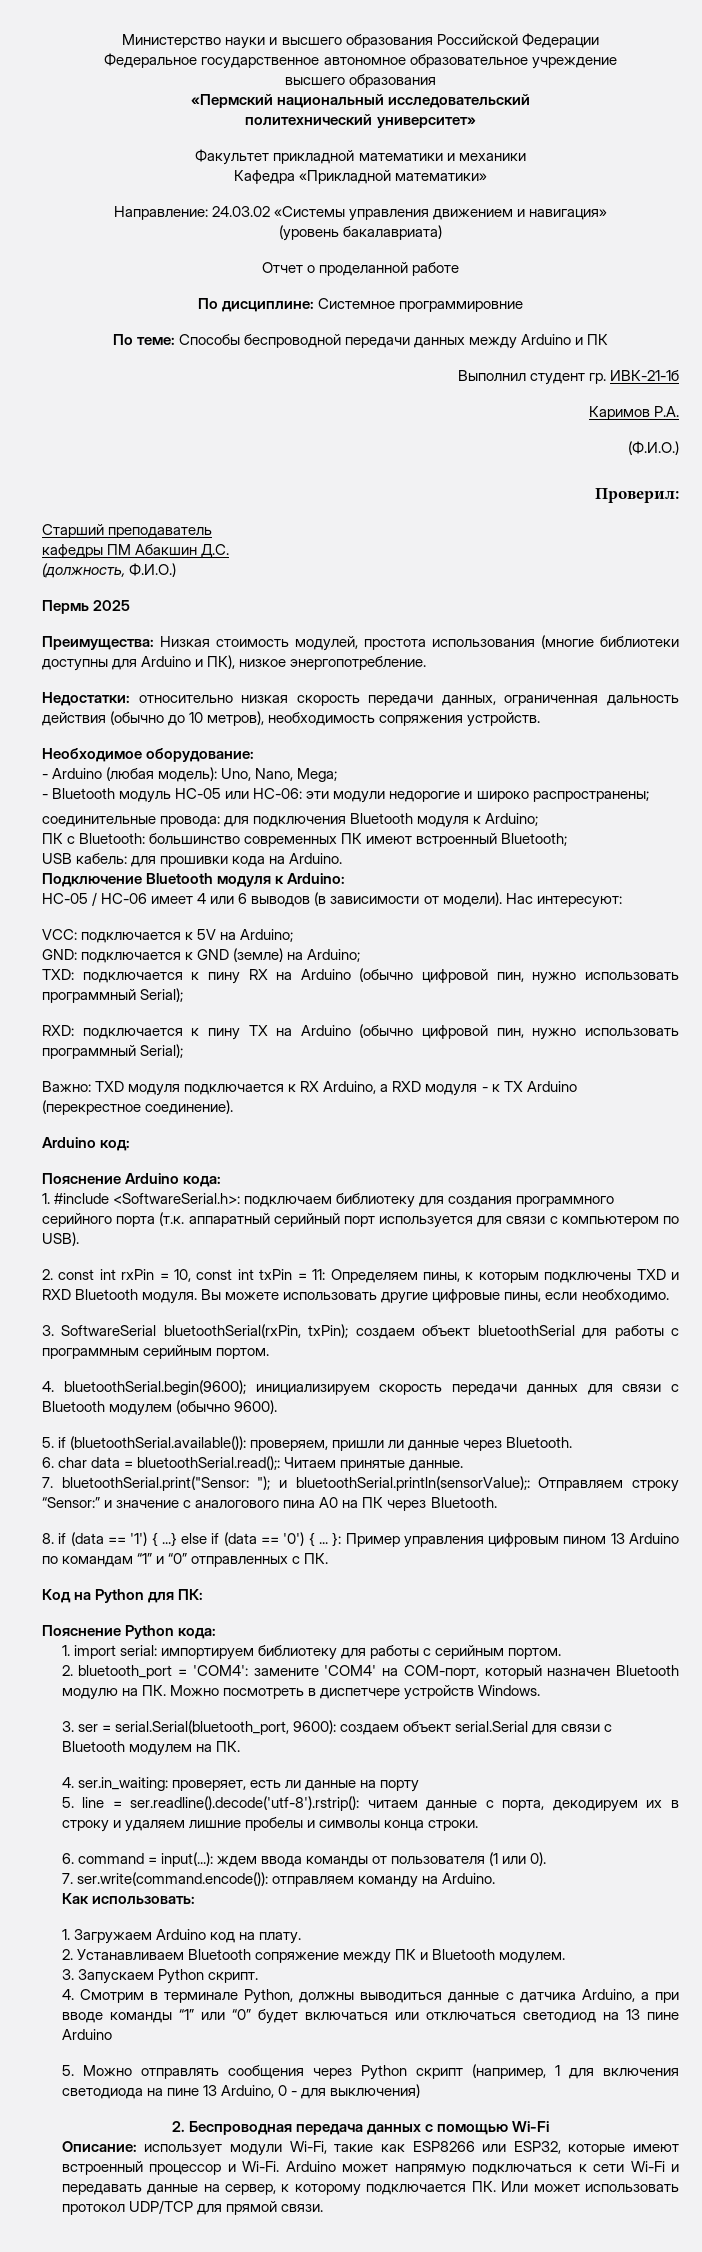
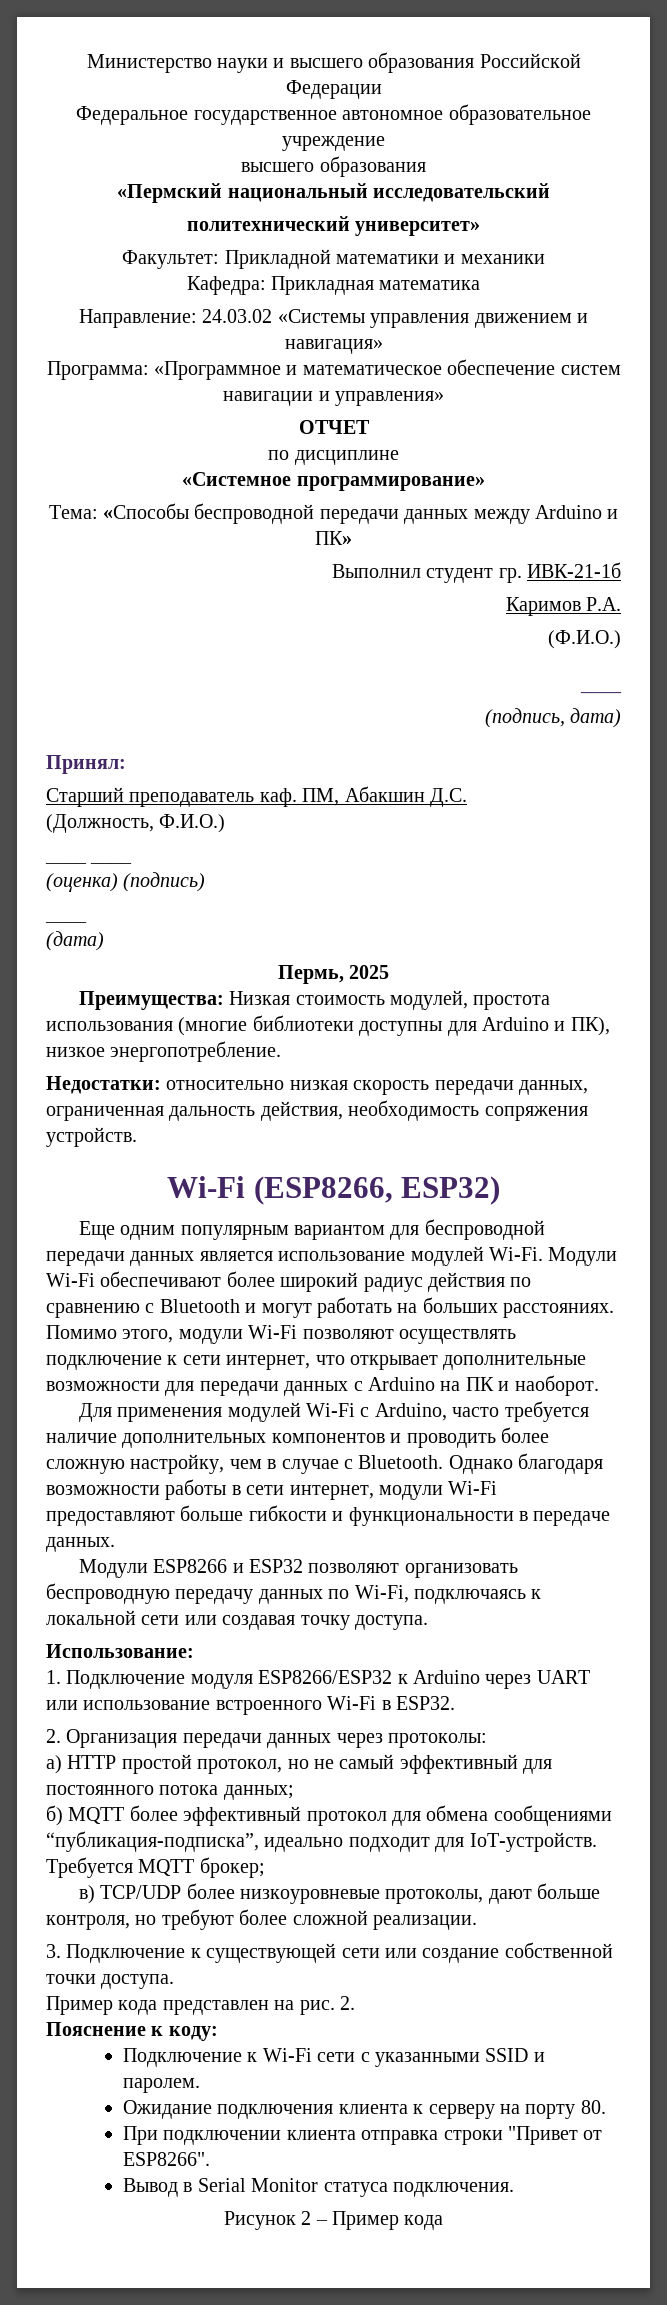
[195,149,355,165] Факультет прикладной -> [122,249,331,269] Факультет: Прикладной
[233,170,488,184] Кафедра «Прикладной математики» -> [186,276,481,295] Кафедра: Прикладная математика
[278,225,443,241] [261,262,460,276] [197,298,524,312] [112,334,240,345] (уровень бакалавриата) // Отчет о проделанной работе // По дисциплине: Системное программировние // По теме: Способы -> [46,359,621,380] [223,391,444,406] [298,420,370,434] [268,450,399,465] [182,472,485,491] [48,503,189,519] Программа: «Программное и математическое обеспечение систем навигации и управления» // ОТЧЕТ // по дисциплине // «Системное программирование» // Тема: «Способы
[587,334,609,345] ПК -> [315,531,352,545] ПК»
[595,488,679,503] Проверил: -> [580,690,622,694] [484,708,621,728] [46,755,126,774] ____ // (подпись, дата) // Принял:
[42,544,132,558] // кафедры ПМ -> [259,788,340,807] каф. ПМ,
[42,563,125,578] (должность, -> [46,814,154,833] (Должность,
[42,600,89,614] Пермь -> [45,861,133,864] [46,872,206,892] [45,920,87,923] [46,931,104,951] [277,965,344,984] ____ ____ // (оценка) (подпись) // ____ // (дата) // Пермь,
[42,711,541,727] [42,748,255,762] [42,767,338,782] [42,788,649,803] [42,813,539,828] [42,833,568,847] [42,853,343,867] [42,873,346,887] [42,892,622,908] [42,929,294,943] [42,948,361,963] [42,968,679,984] [42,988,184,1003] [42,1024,679,1040] [42,1044,184,1059] [42,1081,577,1096] [42,1100,234,1115] [42,1137,131,1151] [42,1173,222,1187] [42,1193,615,1208] [42,1212,680,1228] [42,1232,79,1246] [42,1269,679,1283] [42,1289,669,1304] [42,1324,680,1339] [42,1345,270,1359] [42,1380,679,1396] [42,1400,278,1416] [42,1436,573,1451] [42,1456,464,1471] [42,1476,679,1492] [42,1497,497,1511] [42,1532,679,1548] [42,1553,329,1567] [42,1589,204,1603] [42,1625,217,1639] [61,1645,562,1660] [61,1665,680,1679] [61,1685,541,1700] [61,1720,613,1735] [61,1741,240,1756] [61,1777,420,1792] [61,1796,679,1812] [61,1817,479,1832] [61,1852,547,1867] [61,1872,495,1888] [61,1893,195,1904] [61,1929,301,1944] [61,1949,566,1964] [61,1969,258,1984] [61,1989,679,2004] [61,2009,679,2024] [61,2029,112,2040] [61,2064,679,2080] [61,2084,421,2099] [171,2121,550,2135] [61,2141,679,2156] [61,2161,680,2176] [61,2181,680,2196] [61,2200,323,2215] действия (обычно до 10 метров), необходимость сопряжения устройств. // Необходимое оборудование: // - Arduino (любая модель): Uno, Nano, Mega; // - Bluetooth модуль HC-05 или HC-06: эти модули недорогие и широко распространены; // соединительные провода: для подключения Bluetooth модуля к Arduino; // ПК с Bluetooth: большинство современных ПК имеют встроенный Bluetooth; // USB кабель: для прошивки кода на Arduino. // Подключение Bluetooth модуля к Arduino: // HC-05 / HC-06 имеет 4 или 6 выводов (в зависимости от модели). Нас интересуют: // VCC: подключается к 5V на Arduino; // GND: подключается к GND (земле) на Arduino; // TXD: подключается к пину RX на Arduino (обычно цифровой пин, нужно использовать программный Serial); // RXD: подключается к пину TX на Arduino (обычно цифровой пин, нужно использовать программный Serial); // Важно: TXD модуля подключается к RX Arduino, а RXD модуля - к TX Arduino (перекрестное соединение). // Arduino код: // Пояснение Arduino кода: // 1. #include <SoftwareSerial.h>: подключаем библиотеку для создания программного серийного порта (т.к. аппаратный серийный порт используется для связи с компьютером по USB). // 2. const int rxPin = 10, const int txPin = 11: Определяем пины, к которым подключены TXD и RXD Bluetooth модуля. Вы можете использовать другие цифровые пины, если необходимо. // 3. SoftwareSerial bluetoothSerial(rxPin, txPin); создаем объект bluetoothSerial для работы с программным серийным портом. // 4. bluetoothSerial.begin(9600); инициализируем скорость передачи данных для связи с Bluetooth модулем (обычно 9600). // 5. if (bluetoothSerial.available()): проверяем, пришли ли данные через Bluetooth. // 6. char data = bluetoothSerial.read();: Читаем принятые данные. // 7. bluetoothSerial.print("Sensor: "); и bluetoothSerial.println(sensorValue);: Отправляем строку “Sensor:” и значение с аналогового пина A0 на ПК через Bluetooth. // 8. if (data == '1') { ...} else if (data == '0') { ... }: Пример управления цифровым пином 13 Arduino по командам “1” и “0” отправленных с ПК. // Код на Python для ПК: // Пояснение Python кода: // 1. import serial: импортируем библиотеку для работы с серийным портом. // 2. bluetooth_port = 'COM4': замените 'COM4' на COM-порт, который назначен Bluetooth модулю на ПК. Можно посмотреть в диспетчере устройств Windows. // 3. ser = serial.Serial(bluetooth_port, 9600): создаем объект serial.Serial для связи с Bluetooth модулем на ПК. // 4. ser.in_waiting: проверяет, есть ли данные на порту // 5. line = ser.readline().decode('utf-8').rstrip(): читаем данные с порта, декодируем их в строку и удаляем лишние пробелы и символы конца строки. // 6. command = input(...): ждем ввода команды от пользователя (1 или 0). // 7. ser.write(command.encode()): отправляем команду на Arduino. // Как использовать: // 1. Загружаем Arduino код на плату. // 2. Устанавливаем Bluetooth сопряжение между ПК и Bluetooth модулем. // 3. Запускаем Python скрипт. // 4. Смотрим в терминале Python, должны выводиться данные с датчика Arduino, а при вводе команды “1” или “0” будет включаться или отключаться светодиод на 13 пине Arduino // 5. Можно отправлять сообщения через Python скрипт (например, 1 для включения светодиода на пине 13 Arduino, 0 - для выключения) // 2. Беспроводная передача данных с помощью Wi-Fi // Описание: использует модули Wi-Fi, такие как ESP8266 или ESP32, которые имеют встроенный процессор и Wi-Fi. Arduino может напрямую подключаться к сети Wi-Fi и передавать данные на сервер, к которому подключается ПК. Или может использовать протокол UDP/TCP для прямой связи. -> [260,1100,588,1121] [46,1127,137,1147] [167,1176,500,1205] [78,1219,545,1240] [46,1246,618,1266] [46,1271,532,1292] [46,1297,615,1318] [46,1325,516,1344] [46,1355,587,1370] [46,1375,599,1396] [78,1401,589,1422] [46,1427,549,1448] [46,1453,604,1474] [46,1479,498,1500] [46,1505,611,1526] [46,1537,115,1552] [78,1559,518,1578] [46,1583,542,1604] [46,1610,428,1630] [46,1644,194,1658] [46,1670,590,1689] [46,1696,455,1715] [46,1729,487,1748] [46,1754,553,1774] [46,1785,294,1800] [46,1805,612,1826] [46,1831,597,1852] [46,1857,265,1878] [78,1883,601,1904] [46,1909,477,1930] [46,1942,613,1963] [46,1974,175,1989] [46,1996,355,2015] [46,2022,218,2041] [122,2048,545,2067] [122,2078,200,2093] [122,2100,606,2119] [122,2126,603,2145] [122,2152,210,2166] [122,2178,514,2197] [223,2211,444,2230] действия, необходимость сопряжения устройств. // Wi-Fi (ESP8266, ESP32) // Еще одним популярным вариантом для беспроводной передачи данных является использование модулей Wi-Fi. Модули Wi-Fi обеспечивают более широкий радиус действия по сравнению с Bluetooth и могут работать на больших расстояниях. Помимо этого, модули Wi-Fi позволяют осуществлять подключение к сети интернет, что открывает дополнительные возможности для передачи данных с Arduino на ПК и наоборот. // Для применения модулей Wi-Fi с Arduino, часто требуется наличие дополнительных компонентов и проводить более сложную настройку, чем в случае с Bluetooth. Однако благодаря возможности работы в сети интернет, модули Wi-Fi предоставляют больше гибкости и функциональности в передаче данных. // Модули ESP8266 и ESP32 позволяют организовать беспроводную передачу данных по Wi-Fi, подключаясь к локальной сети или создавая точку доступа. // Использование: // 1. Подключение модуля ESP8266/ESP32 к Arduino через UART или использование встроенного Wi-Fi в ESP32. // 2. Организация передачи данных через протоколы: // а) HTTP простой протокол, но не самый эффективный для постоянного потока данных; // б) MQTT более эффективный протокол для обмена сообщениями “публикация-подписка”, идеально подходит для IoT-устройств. Требуется MQTT брокер; // в) TCP/UDP более низкоуровневые протоколы, дают больше контроля, но требуют более сложной реализации. // 3. Подключение к существующей сети или создание собственной точки доступа. // Пример кода представлен на рис. 2. // Пояснение к коду: // Подключение к Wi-Fi сети с указанными SSID и паролем. // Ожидание подключения клиента к серверу на порту 80. // При подключении клиента отправка строки "Привет от ESP8266". // Вывод в Serial Monitor статуса подключения. // Рисунок 2 – Пример кода

